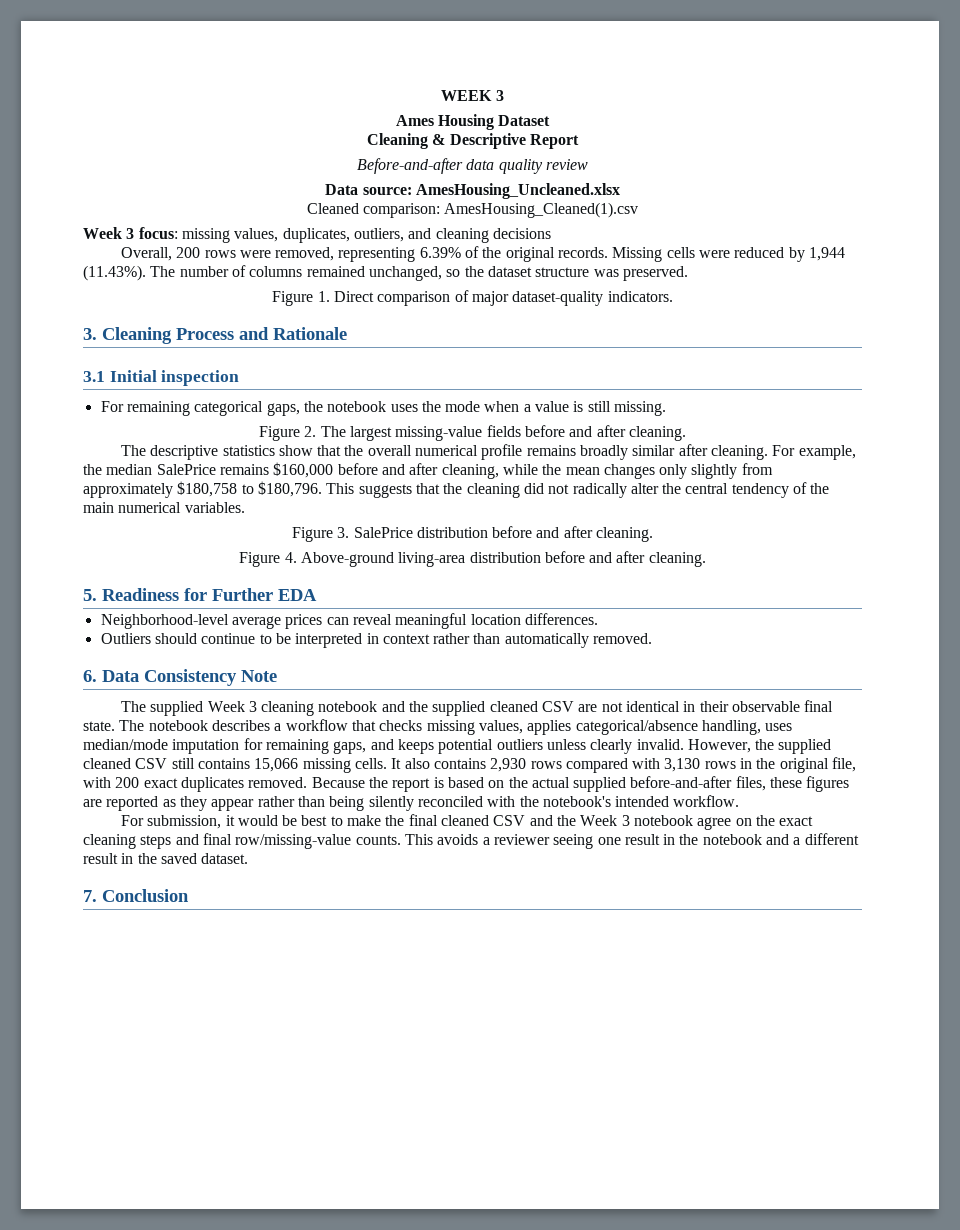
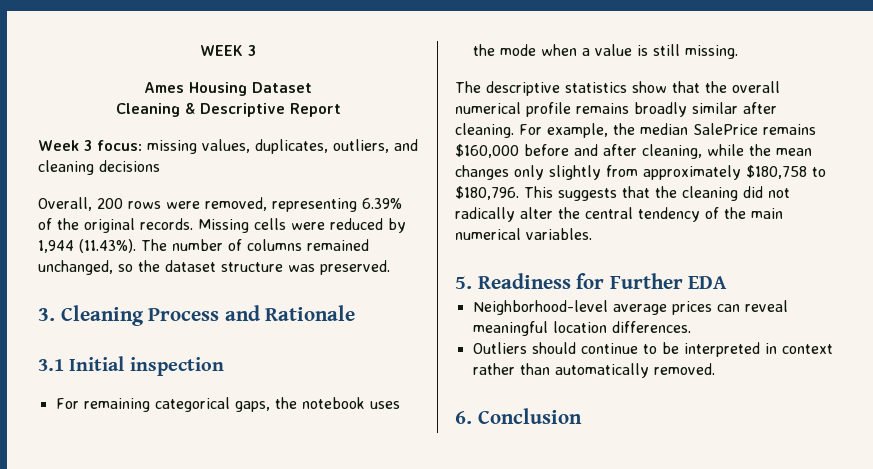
[357,158,588,174] [325,183,620,199] [306,202,639,218] // Before-and-after data quality review // Data source: AmesHousing_Uncleaned.xlsx // Cleaned comparison: AmesHousing_Cleaned(1).csv -> (341, 110) none
[272,290,673,306] // Figure 1. Direct comparison of major dataset-quality indicators. -> (390, 267) none
[259,425,686,441] // Figure 2. The largest missing-value fields before and after cleaning. -> (738, 52) none
[291,526,654,542] [239,551,706,567] // Figure 3. SalePrice distribution before and after cleaning. // Figure 4. Above-ground living-area distribution before and after cleaning. -> (592, 234) none
[102,669,277,686] [120,700,834,716] [83,719,793,735] [83,738,832,754] [83,757,857,773] [83,776,850,792] [83,795,740,811] [120,814,814,830] [83,833,859,849] [83,853,249,864] [83,890,97,902] Data Consistency Note // The supplied Week 3 cleaning notebook and the supplied cleaned CSV are not identical in their observable final state. The notebook describes a workflow that checks missing values, applies categorical/absence handling, uses median/mode imputation for remaining gaps, and keeps potential outliers unless clearly invalid. However, the supplied cleaned CSV still contains 15,066 missing cells. It also contains 2,930 rows compared with 3,130 rows in the original file, with 200 exact duplicates removed. Because the report is based on the actual supplied before-and-after files, these figures are reported as they appear rather than being silently reconciled with the notebook's intended workflow. // For submission, it would be best to make the final cleaned CSV and the Week 3 notebook agree on the exact cleaning steps and final row/missing-value counts. This avoids a reviewer seeing one result in the notebook and a different result in the saved dataset. // 7. -> (472, 417) none

